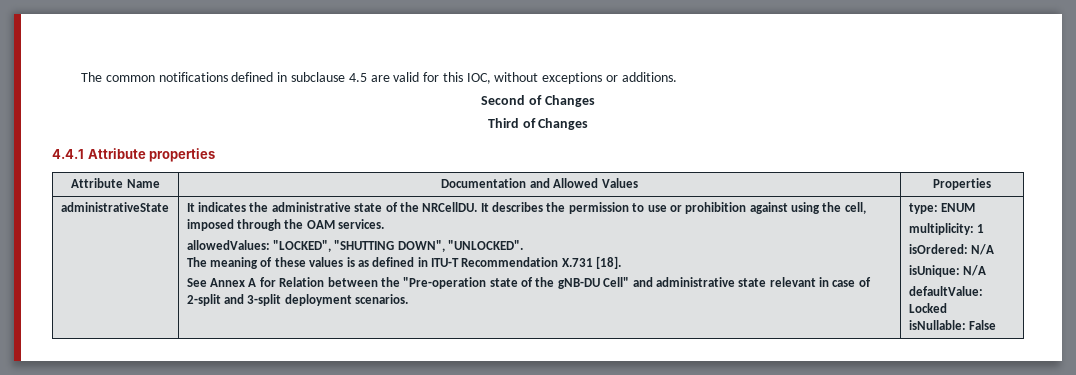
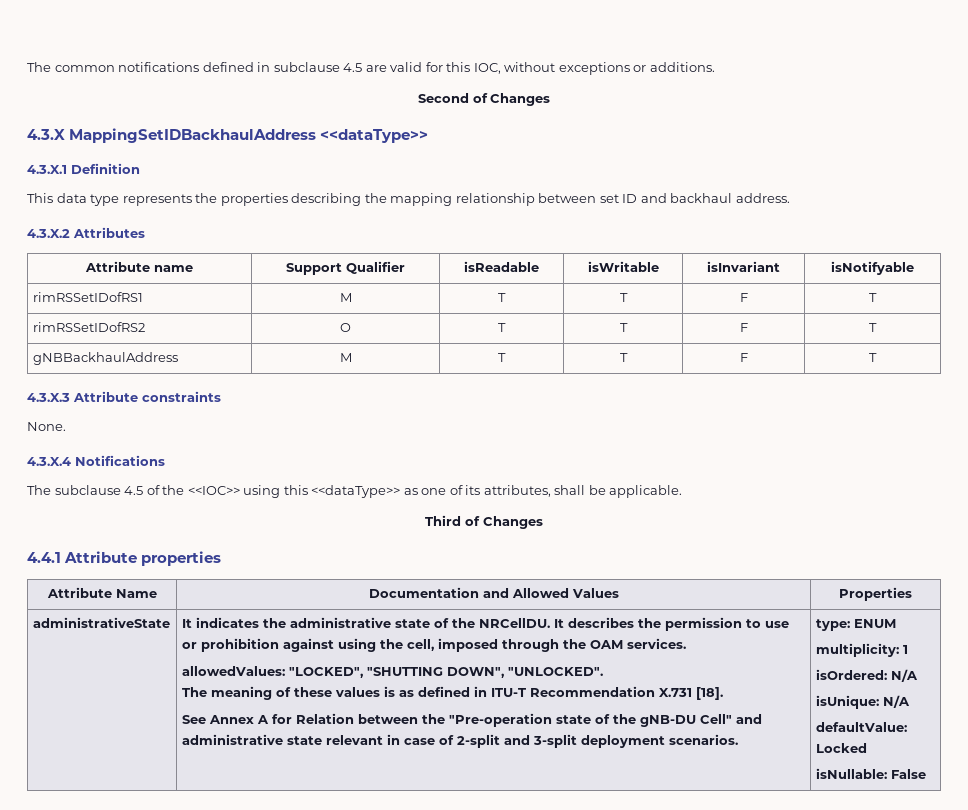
(595, 101) none -> [27,128,429,143] [27,163,140,174] [27,193,790,206] [27,227,145,238] [85,261,193,272] [286,261,405,275] [464,261,539,272] [587,261,659,272] [707,261,780,272] [831,261,914,275] [32,292,143,302] [339,293,352,302] [498,293,506,302] [619,293,628,302] [739,293,748,302] [869,293,877,302] [32,322,145,332] [340,323,351,332] [498,323,506,332] [619,323,628,332] [739,323,748,332] [869,323,877,332] [32,352,178,365] [339,353,352,362] [498,353,506,362] [619,353,628,362] [739,353,748,362] [869,353,877,362] [27,391,221,402] [27,422,66,431] [27,455,165,466] [27,485,683,498] // 4.3.X MappingSetIDBackhaulAddress <<dataType>> // 4.3.X.1 Definition // This data type represents the properties describing the mapping relationship between set ID and backhaul address. // 4.3.X.2 Attributes // Attribute name | Support Qualifier | isReadable | isWritable | isInvariant | isNotifyable // rimRSSetIDofRS1 | M | T | T | F | T // rimRSSetIDofRS2 | O | T | T | F | T // gNBBackhaulAddress | M | T | T | F | T // 4.3.X.3 Attribute constraints // None. // 4.3.X.4 Notifications // The subclause 4.5 of the <<IOC>> using this <<dataType>> as one of its attributes, shall be applicable.

